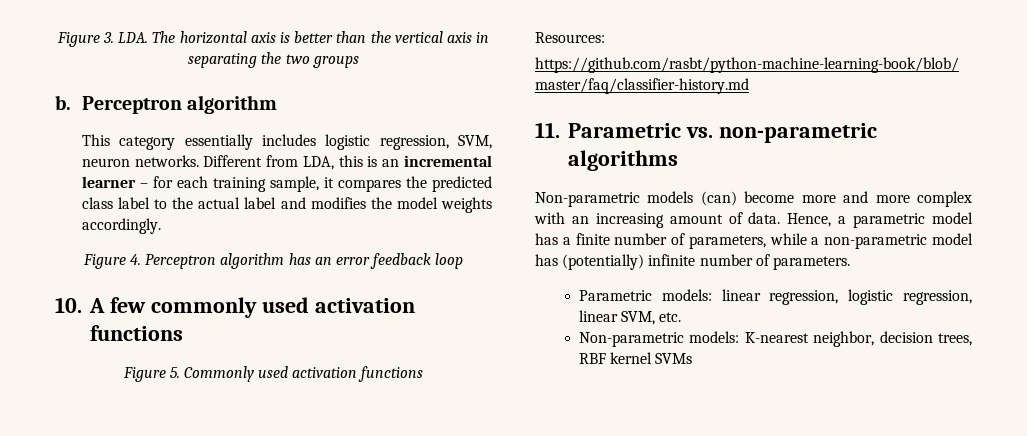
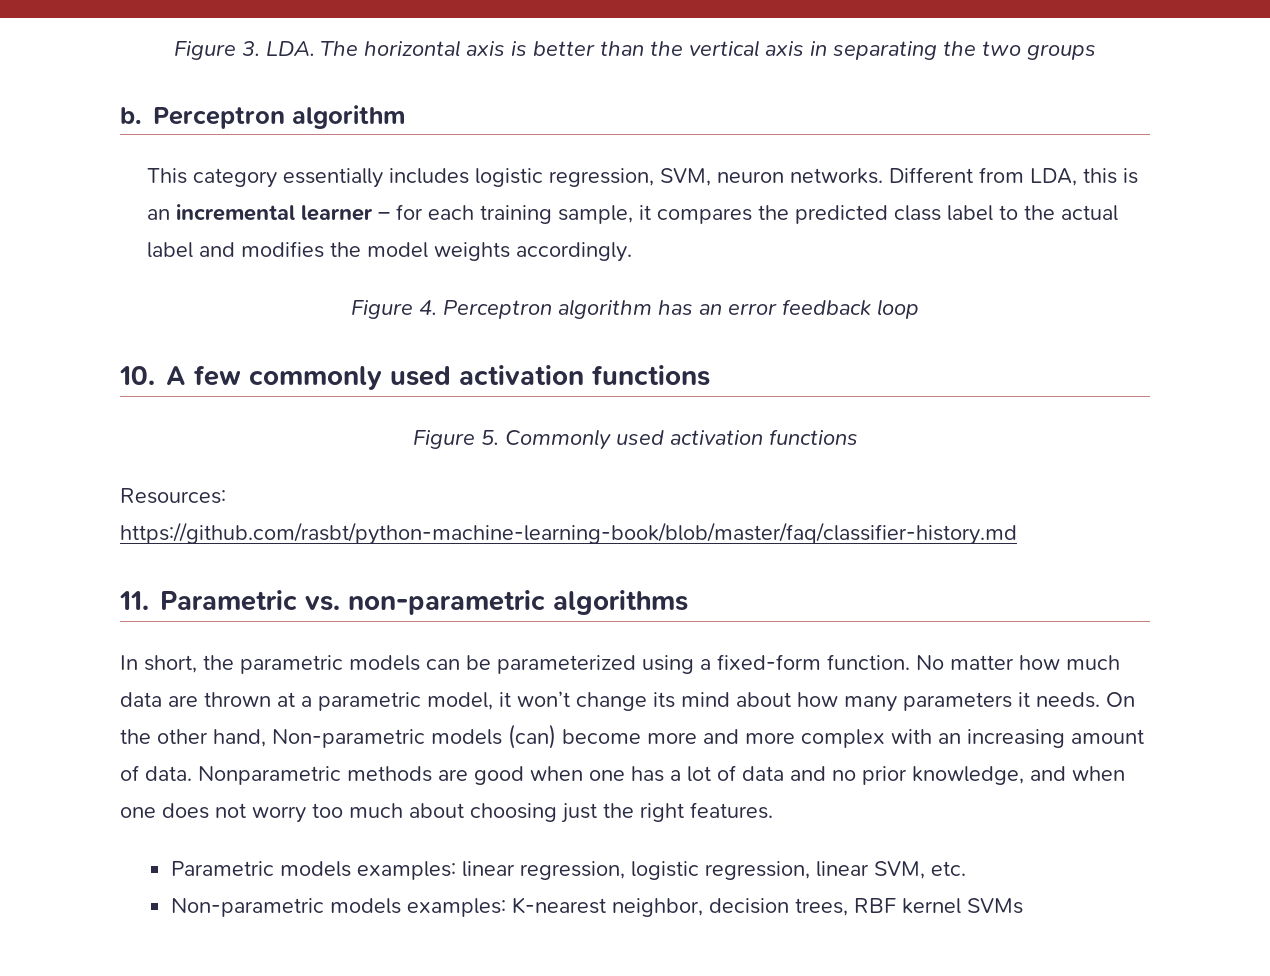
(678, 160) none -> [120,654,1120,674] [120,691,1135,712] [120,729,266,747] In short, the parametric models can be parameterized using a fixed-form function. No matter how much data are thrown at a parametric model, it won’t change its mind about how many parameters it needs. On the other hand,
[787,212,973,228] [535,233,973,249] [535,254,850,270] [578,289,712,301] Hence, a parametric model has a finite number of parameters, while a non-parametric model has (potentially) infinite number of parameters. // Parametric models: -> [198,765,1125,785] [120,802,773,823] [170,861,456,880] Nonparametric methods are good when one has a lot of data and no prior knowledge, and when one does not worry too much about choosing just the right features. // Parametric models examples:
[689,331,740,343] models: -> [329,898,506,917] models examples:

